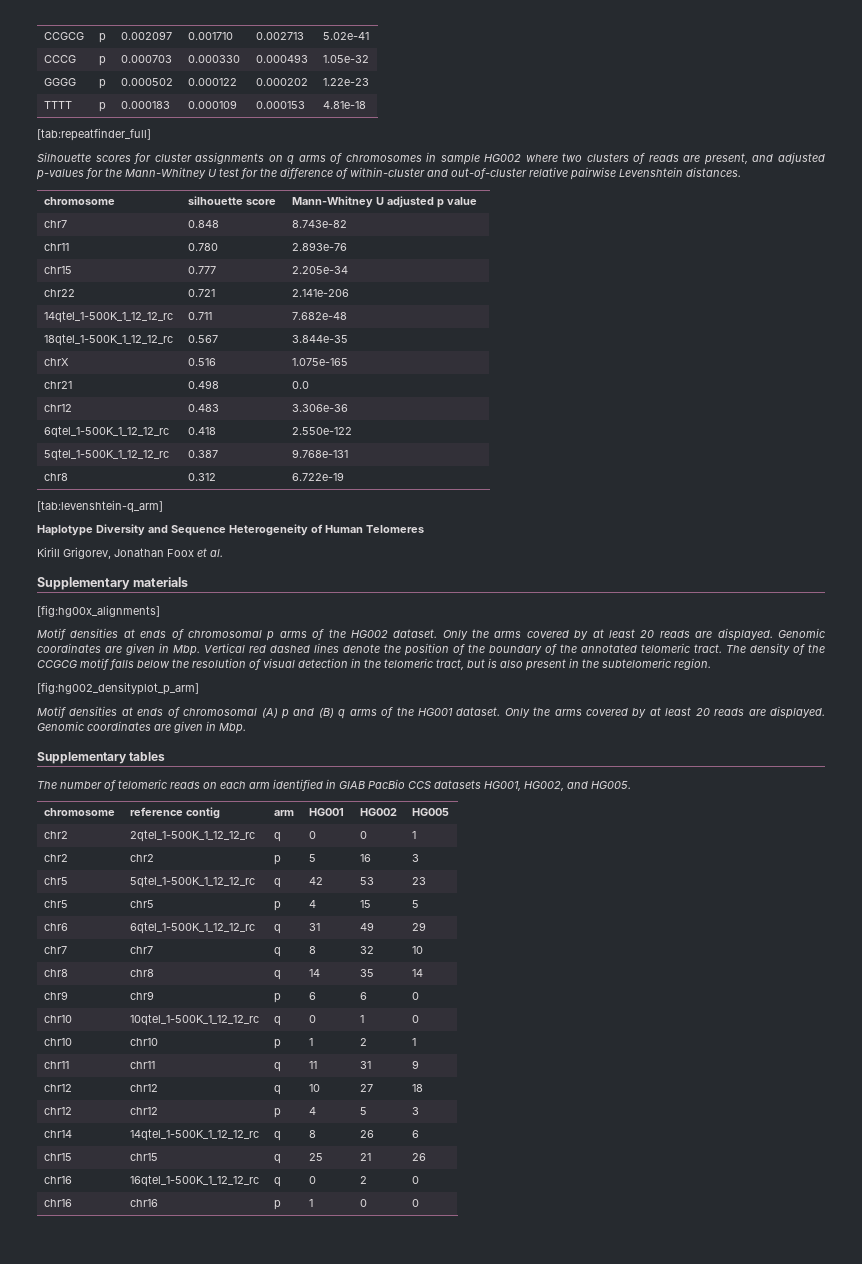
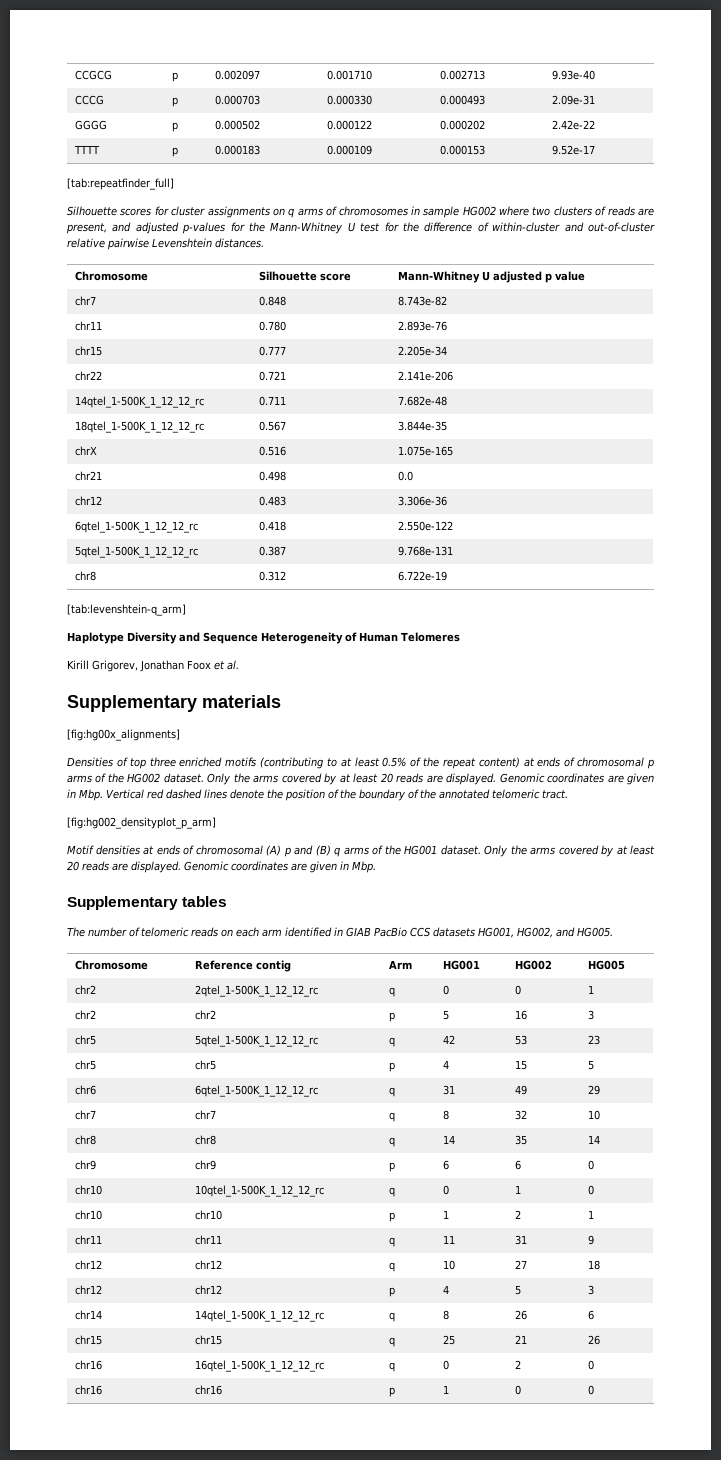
[323,32,370,40] 5.02e-41 -> [552,70,596,80] 9.93e-40
[323,55,370,63] 1.05e-32 -> [552,95,596,105] 2.09e-31
[323,78,370,86] 1.22e-23 -> [552,120,596,130] 2.42e-22
[323,101,367,109] 4.81e-18 -> [552,145,596,155] 9.52e-17
[44,197,116,205] [188,196,244,205] chromosome | silhouette -> [75,271,149,281] [259,271,318,281] Chromosome | Silhouette
[37,628,119,640] Motif densities -> [67,757,520,769] Densities of top three enriched motifs (contributing to at least 0.5% of the repeat content)
[726,643,825,655] [37,658,711,671] The density of the CCGCG motif falls below the resolution of visual detection in the telomeric tract, but is also present in the subtelomeric region. -> (568, 794) none
[44,808,116,816] [130,807,184,816] chromosome | reference -> [75,960,149,970] [195,960,254,970] Chromosome | Reference
[274,810,295,816] arm -> [389,960,413,969] Arm

